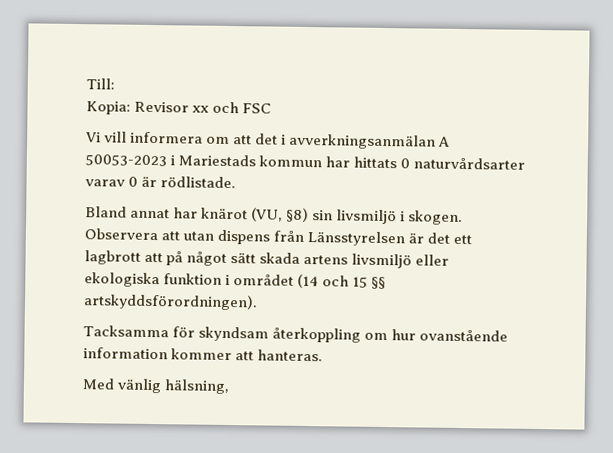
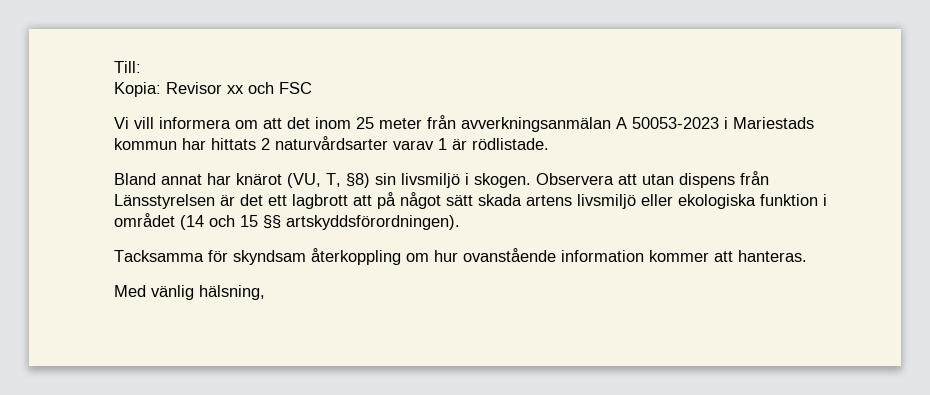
[281,134,287,145] i -> [315,115,456,129] inom 25 meter från
[400,158,411,169] 0 -> [261,138,270,150] 2
[128,176,139,187] 0 -> [438,138,447,150] 1
(284, 214) none -> [326,173,341,187] T,

